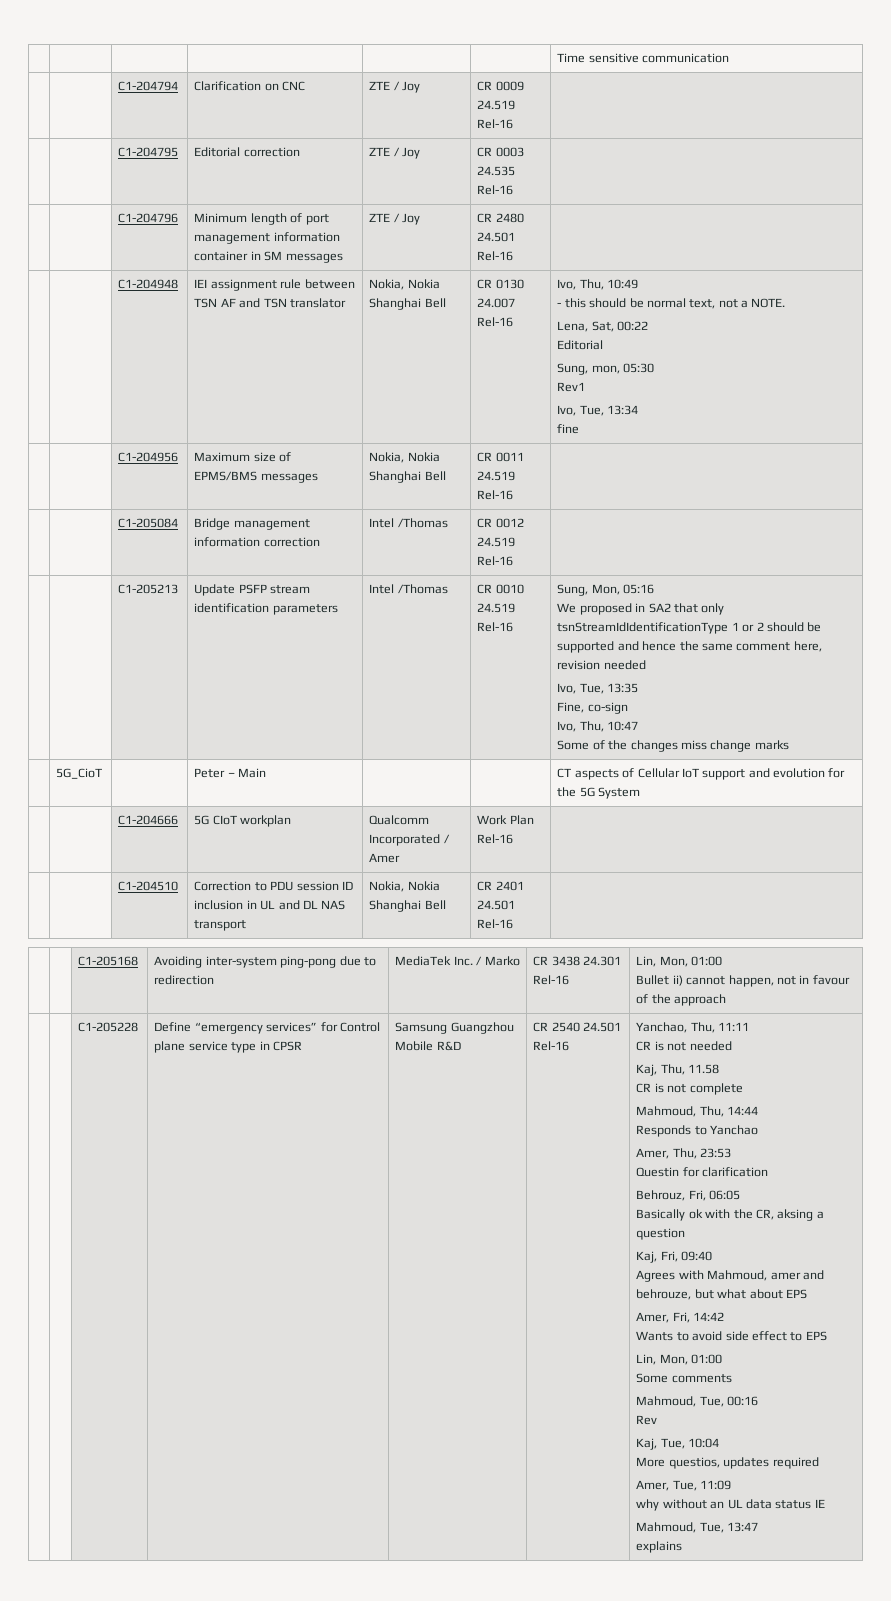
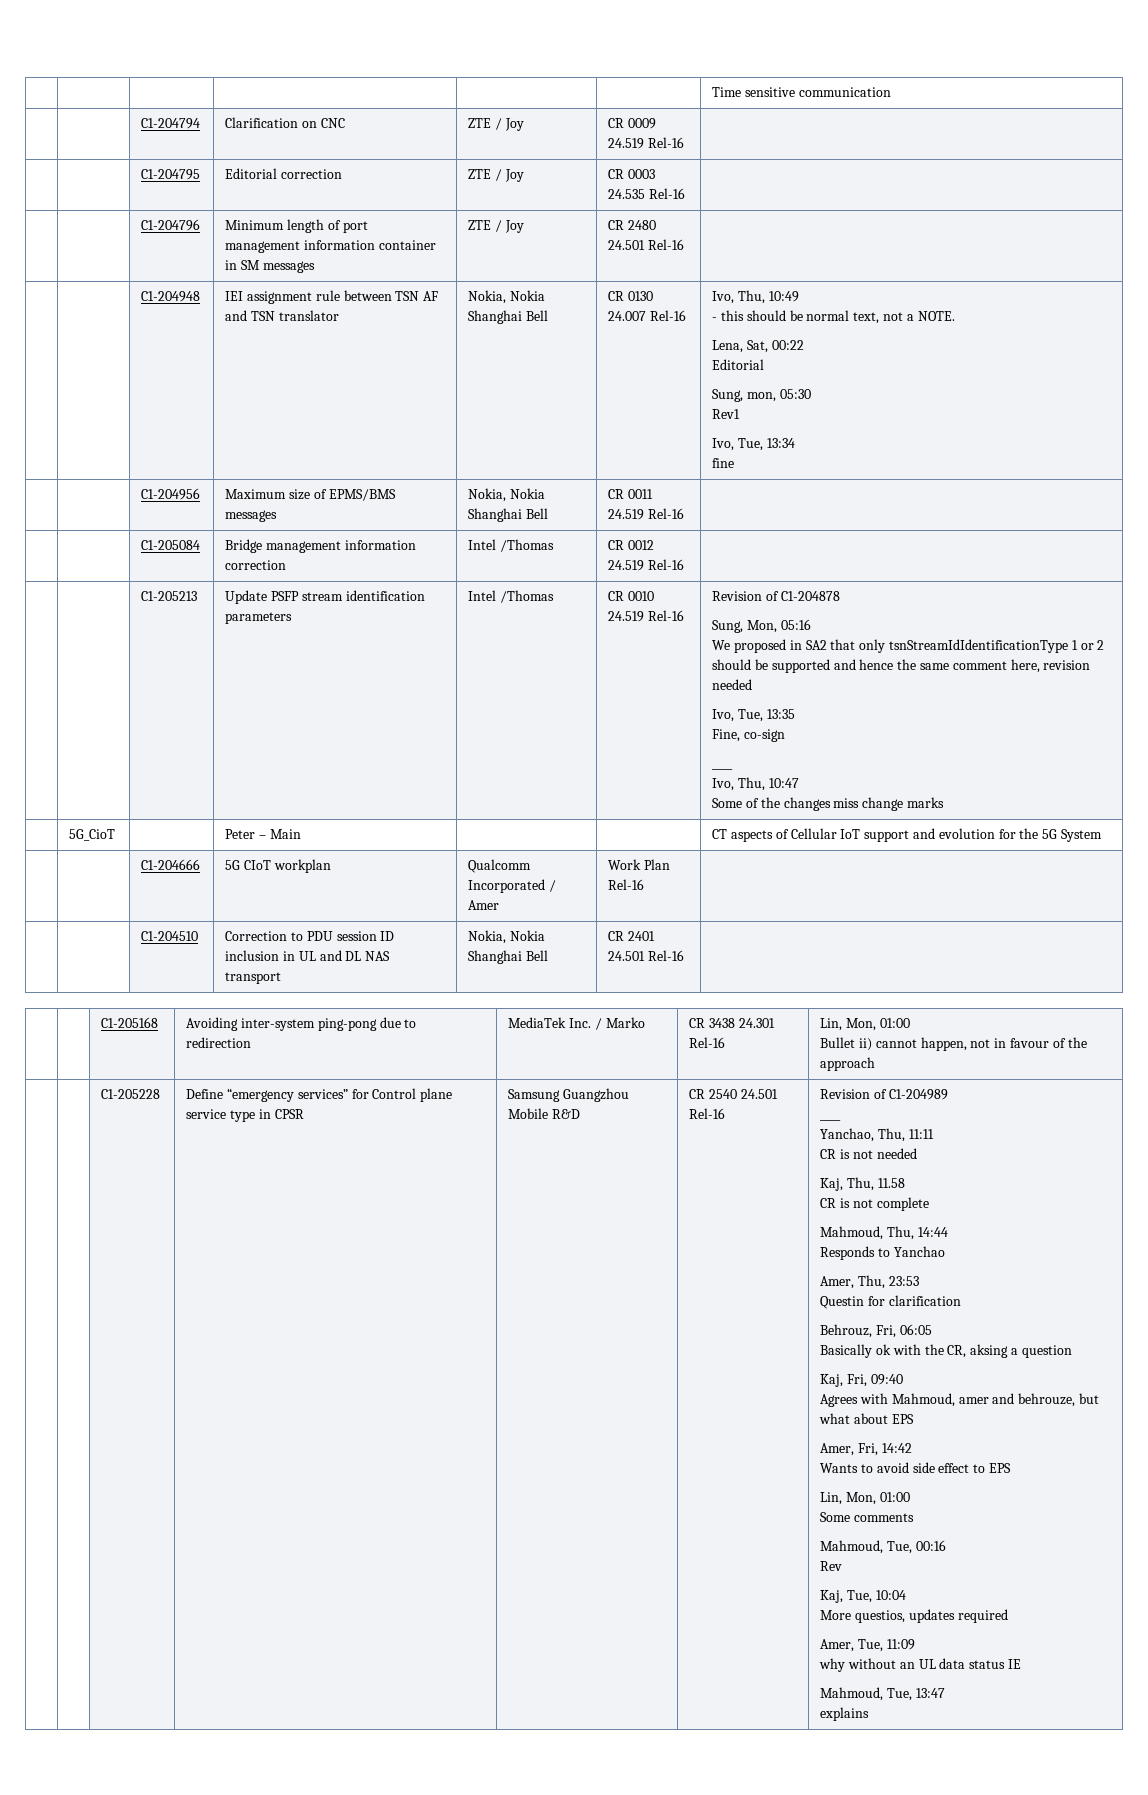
(514, 627) none -> [712,591,840,601] Revision of C1-204878 //
(628, 708) none -> [712,768,734,770] // ____
(570, 1046) none -> [820,1089,948,1100] [820,1119,842,1121] Revision of C1-204989 // ____ //

